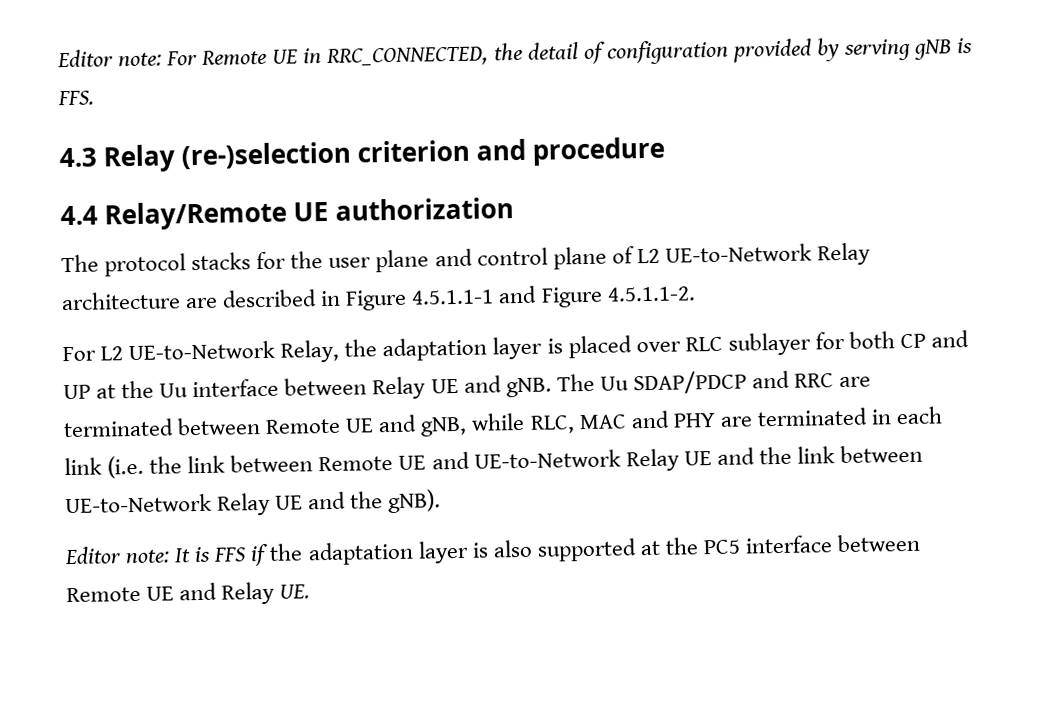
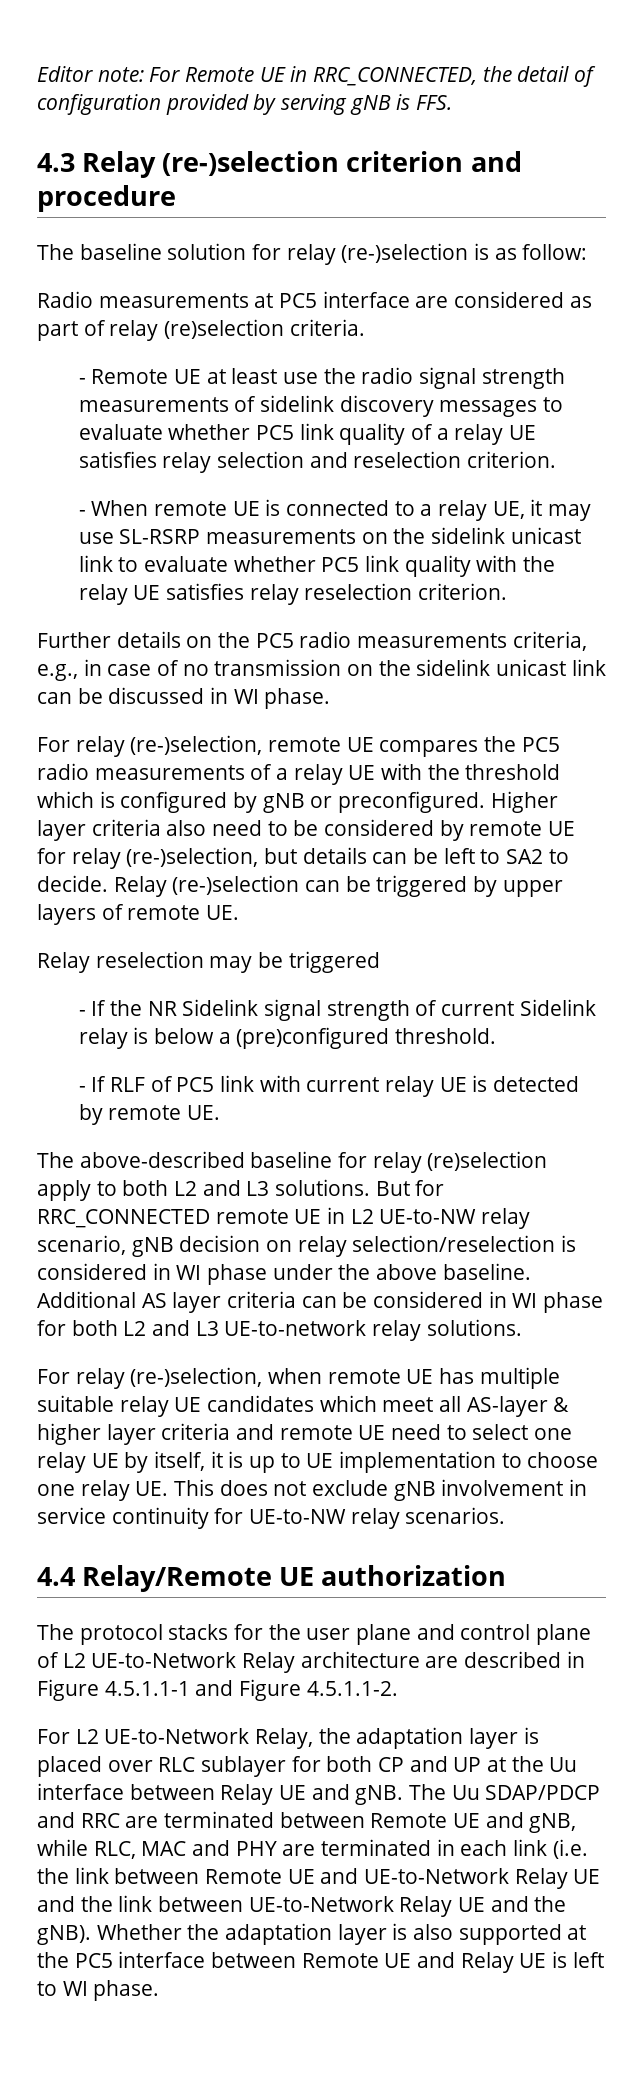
(666, 151) none -> [37,243,588,265] [37,291,592,308] [37,319,365,341] [78,367,565,389] [78,395,564,417] [78,423,537,445] [78,451,557,473] [78,499,592,521] [78,527,581,544] [78,555,556,577] [78,583,508,605] [37,631,587,651] [37,659,606,681] [37,687,331,709] [37,735,560,757] [37,763,561,785] [37,791,558,813] [37,819,576,841] [37,847,569,869] [37,875,563,897] [37,904,240,925] [37,951,380,973] [78,999,596,1021] [78,1027,497,1049] [78,1075,580,1097] [78,1104,221,1125] [37,1151,548,1173] [37,1179,445,1201] [37,1207,531,1229] [37,1235,577,1257] [37,1263,531,1285] [37,1291,604,1313] [37,1319,522,1341] [37,1367,560,1389] [37,1395,570,1417] [37,1423,573,1445] [37,1451,599,1473] [37,1479,588,1501] [37,1507,506,1529] // The baseline solution for relay (re-)selection is as follow: // Radio measurements at PC5 interface are considered as part of relay (re)selection criteria. // - Remote UE at least use the radio signal strength measurements of sidelink discovery messages to evaluate whether PC5 link quality of a relay UE satisfies relay selection and reselection criterion. // - When remote UE is connected to a relay UE, it may use SL-RSRP measurements on the sidelink unicast link to evaluate whether PC5 link quality with the relay UE satisfies relay reselection criterion. // Further details on the PC5 radio measurements criteria, e.g., in case of no transmission on the sidelink unicast link can be discussed in WI phase. // For relay (re-)selection, remote UE compares the PC5 radio measurements of a relay UE with the threshold which is configured by gNB or preconfigured. Higher layer criteria also need to be considered by remote UE for relay (re-)selection, but details can be left to SA2 to decide. Relay (re-)selection can be triggered by upper layers of remote UE. // Relay reselection may be triggered // - If the NR Sidelink signal strength of current Sidelink relay is below a (pre)configured threshold. // - If RLF of PC5 link with current relay UE is detected by remote UE. // The above-described baseline for relay (re)selection apply to both L2 and L3 solutions. But for RRC_CONNECTED remote UE in L2 UE-to-NW relay scenario, gNB decision on relay selection/reselection is considered in WI phase under the above baseline. Additional AS layer criteria can be considered in WI phase for both L2 and L3 UE-to-network relay solutions. // For relay (re-)selection, when remote UE has multiple suitable relay UE candidates which meet all AS-layer & higher layer criteria and remote UE need to select one relay UE by itself, it is up to UE implementation to choose one relay UE. This does not exclude gNB involvement in service continuity for UE-to-NW relay scenarios.
[64,543,270,567] // Editor note: It is FFS if -> [96,1924,182,1940] Whether
[279,584,311,599] UE. -> [519,1951,604,1968] [37,1980,160,2001] UE is left to WI phase.

